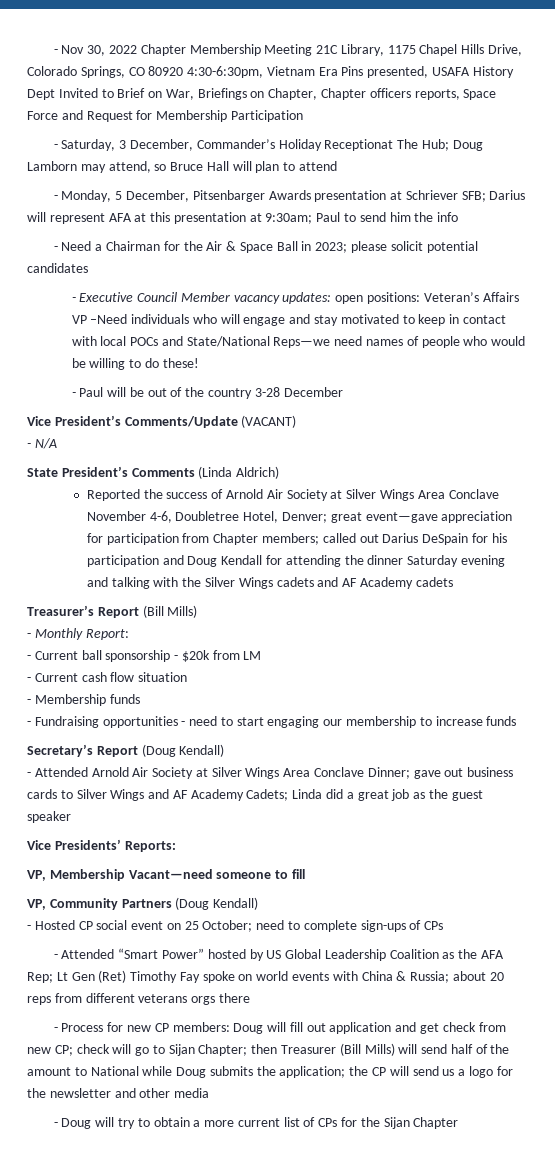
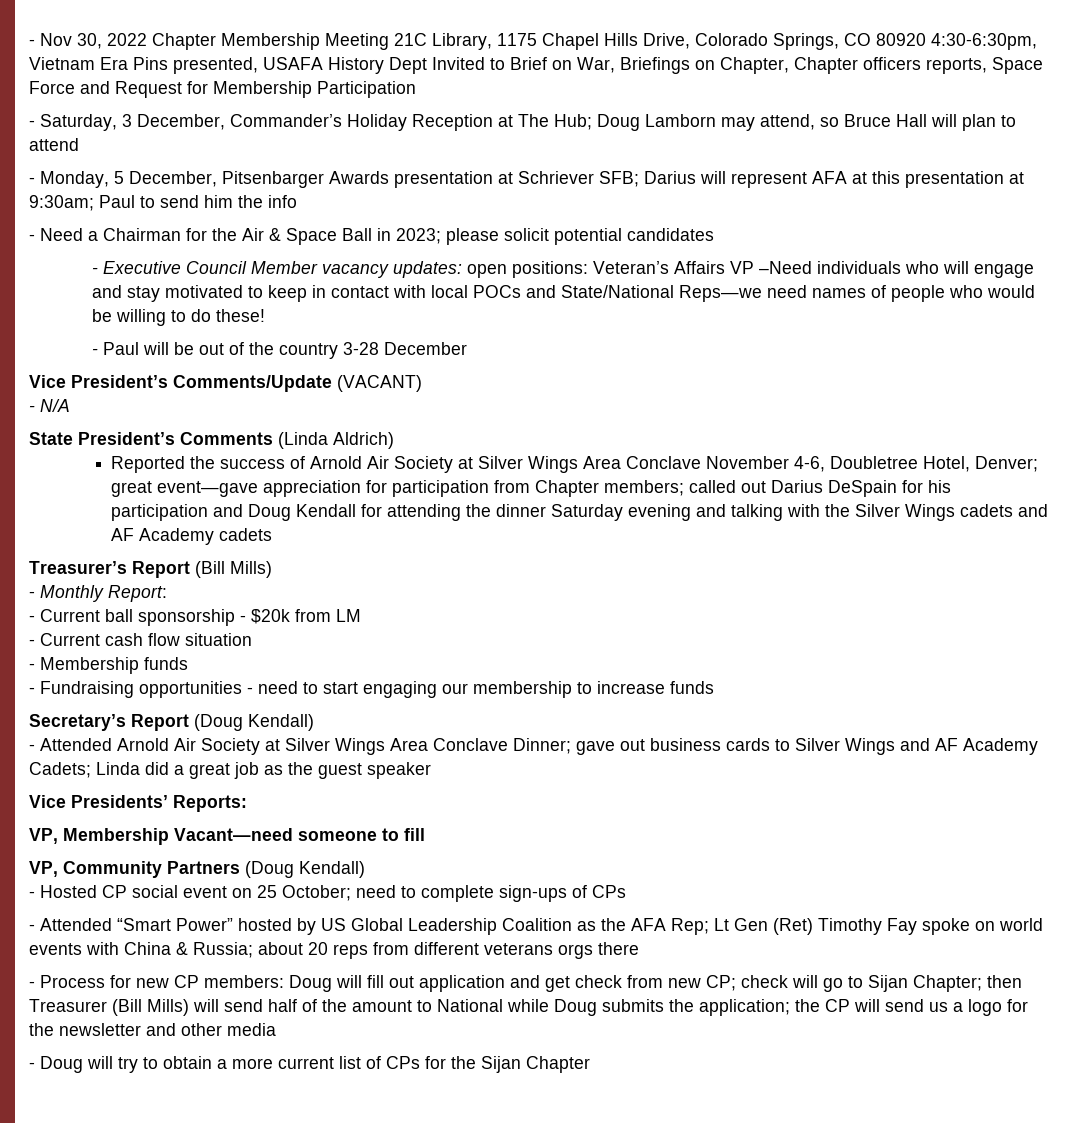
[324,139,394,151] Receptionat -> [412,114,513,131] Reception at

